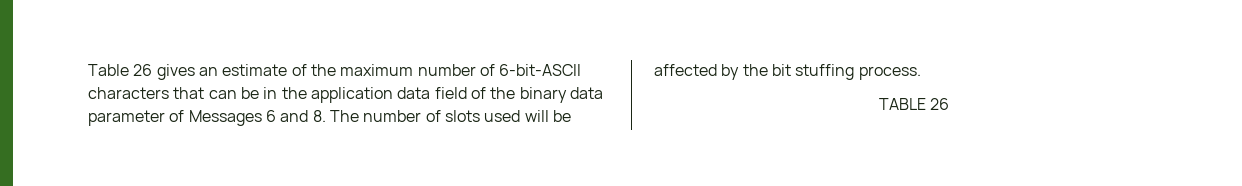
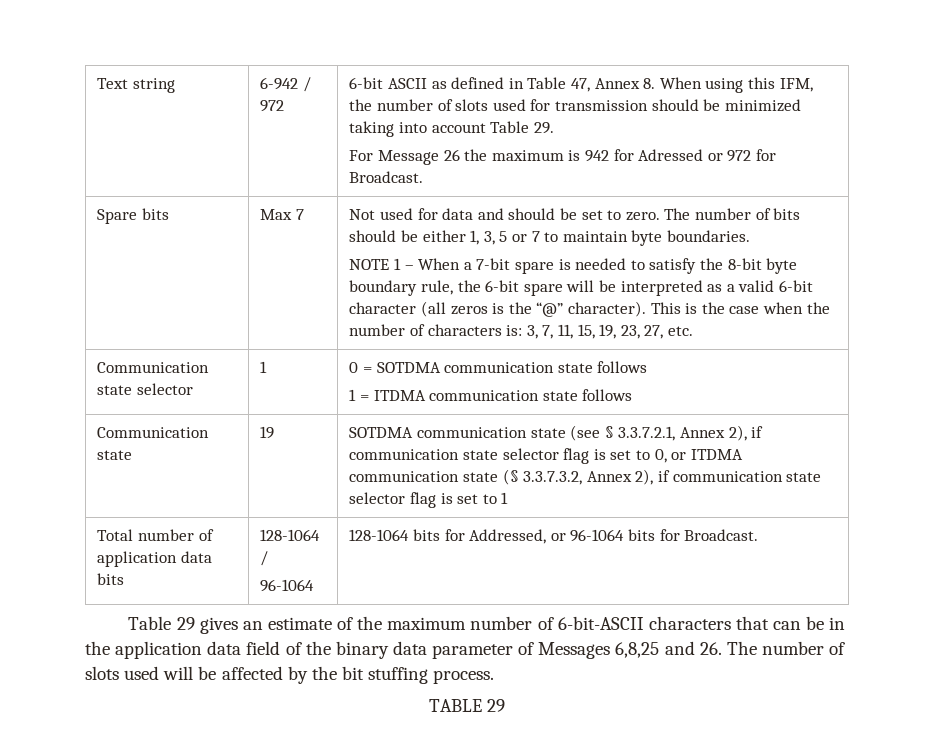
[88,64,153,76] Table 26 -> [97,78,176,93] [260,77,312,92] [260,100,285,112] [349,77,813,93] [349,99,801,112] [349,121,554,137] [349,149,776,165] [349,171,424,183] [97,208,170,224] [260,209,305,220] [349,208,801,221] [349,230,750,246] [349,258,798,274] [349,280,813,296] [349,301,830,317] [349,324,693,339] [97,362,210,373] [97,383,194,395] [260,361,268,373] [349,361,648,373] [349,389,633,401] [97,427,210,438] [97,450,133,460] [260,426,275,439] [349,425,764,441] [349,448,743,464] [349,469,822,485] [349,492,509,508] [97,529,214,541] [97,551,213,567] [97,573,125,585] [260,529,321,541] [260,551,269,566] [260,579,315,592] [349,529,759,544] [128,616,195,630] Text string | 6-942 / 972 | 6-bit ASCII as defined in Table 47, Annex 8. When using this IFM, the number of slots used for transmission should be minimized taking into account Table 29. // For Message 26 the maximum is 942 for Adressed or 972 for Broadcast. // Spare bits | Max 7 | Not used for data and should be set to zero. The number of bits should be either 1, 3, 5 or 7 to maintain byte boundaries. // NOTE 1 – When a 7-bit spare is needed to satisfy the 8-bit byte boundary rule, the 6-bit spare will be interpreted as a valid 6-bit character (all zeros is the “@” character). This is the case when the number of characters is: 3, 7, 11, 15, 19, 23, 27, etc. // Communication state selector | 1 | 0 = SOTDMA communication state follows // 1 = ITDMA communication state follows // Communication state | 19 | SOTDMA communication state (see § 3.3.7.2.1, Annex 2), if communication state selector flag is set to 0, or ITDMA communication state (§ 3.3.7.3.2, Annex 2), if communication state selector flag is set to 1 // Total number of application data bits | 128-1064 / // 96-1064 | 128-1064 bits for Addressed, or 96-1064 bits for Broadcast. // Table 29
[265,110,326,122] 6 and 8. -> [615,641,722,658] 6,8,25 and 26.
[930,98,950,110] 26 -> [487,699,506,712] 29

